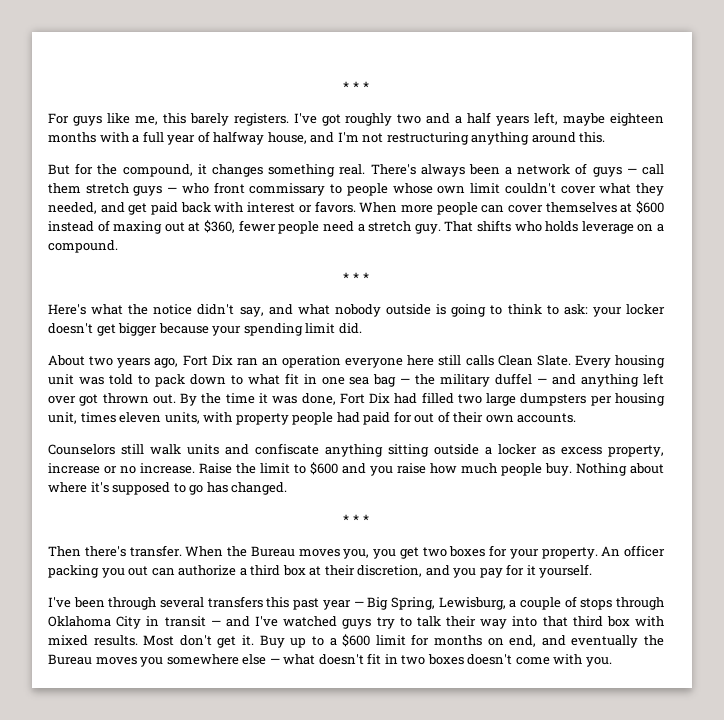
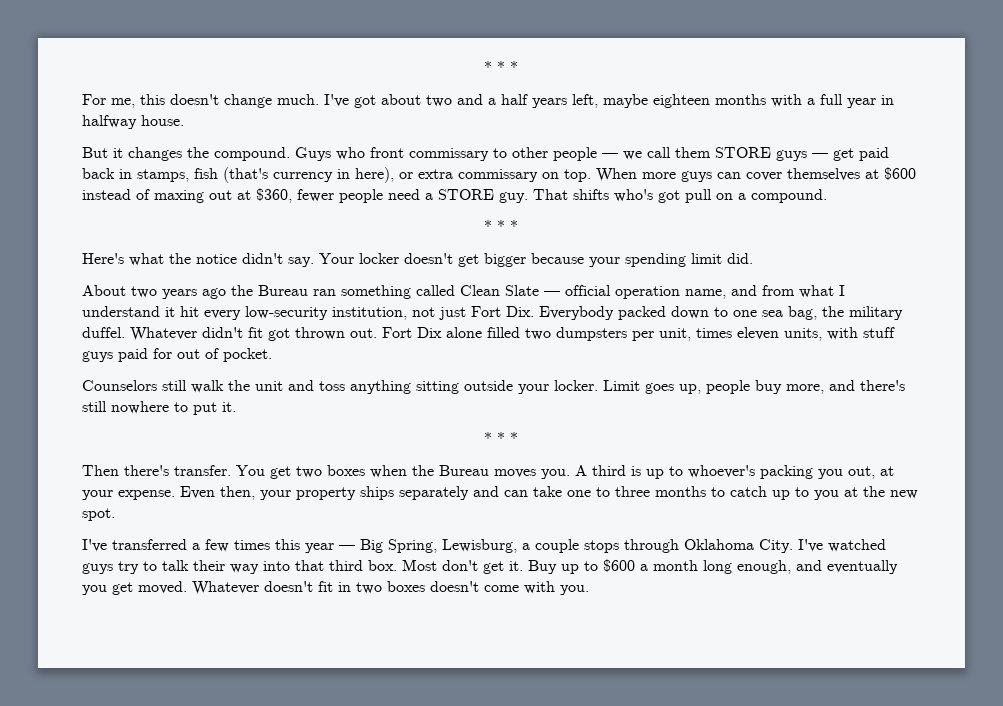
[72,113,289,126] guys like me, this barely registers. -> [111,94,319,108] me, this doesn't change much.
[345,113,393,126] roughly -> [381,94,421,105] about
[197,131,606,145] [48,163,664,177] [48,182,665,196] [48,201,356,215] of halfway house, and I'm not restructuring anything around this. // But for the compound, it changes something real. There's always been a network of guys — call them stretch guys — who front commissary to people whose own limit couldn't cover what they needed, and get paid back with interest or favors. -> [881,95,894,105] [82,115,184,129] [82,147,889,161] [82,167,591,183] in halfway house. // But it changes the compound. Guys who front commissary to other people — we call them STORE guys — get paid back in stamps, fish (that's currency in here), or extra commissary on top.
[436,202,478,215] people -> [681,171,712,182] guys
[368,221,412,232] stretch -> [438,189,494,200] STORE
[514,221,634,234] who holds leverage -> [614,189,712,203] who's got pull
[239,304,622,317] say, and what nobody outside is going to think to ask: your -> [288,253,354,267] say. Your
[154,355,665,368] [48,373,664,387] [48,393,418,406] ago, Fort Dix ran an operation everyone here still calls Clean Slate. Every housing unit was told to pack down to what fit in one sea bag — the military duffel — and anything left over got thrown out. By the time it was done, Fort Dix had -> [202,285,845,299] [82,306,903,320] [82,327,482,341] ago the Bureau ran something called Clean Slate — official operation name, and from what I understand it hit every low-security institution, not just Fort Dix. Everybody packed down to one sea bag, the military duffel. Whatever didn't fit got thrown out. Fort Dix alone
[486,393,517,406] large -> (551, 334) none
[615,393,665,406] housing -> (654, 336) none
[235,412,360,425] property people had -> [863,327,895,338] [82,351,113,362] stuff guys
[453,412,577,423] their own accounts. -> [223,348,272,362] pocket.
[187,443,664,457] [48,462,664,476] [48,482,288,495] units and confiscate anything sitting outside a locker as excess property, increase or no increase. Raise the limit to $600 and you raise how much people buy. Nothing about where it's supposed to go has changed. -> [228,380,905,394] [82,401,236,415] the unit and toss anything sitting outside your locker. Limit goes up, people buy more, and there's still nowhere to put it.
[185,545,665,559] [48,564,593,578] [48,596,320,610] When the Bureau moves you, you get two boxes for your property. An officer packing you out can authorize a third box at their discretion, and you pay for it yourself. // I've been through several transfers this past -> [236,465,894,479] [82,486,918,500] [82,508,115,521] [82,539,300,552] You get two boxes when the Bureau moves you. A third is up to whoever's packing you out, at your expense. Even then, your property ships separately and can take one to three months to catch up to you at the new spot. // I've transferred a few times this
[564,596,577,608] of -> (579, 546) none
[116,616,250,629] City in transit — and -> [759,539,793,553] City.
[606,616,664,627] [48,635,138,646] box with mixed results. -> [368,560,397,571] box.
[329,634,664,648] [48,654,316,667] a $600 limit for months on end, and eventually the Bureau moves you somewhere else — what -> [603,559,898,574] [82,581,259,595] $600 a month long enough, and eventually you get moved. Whatever

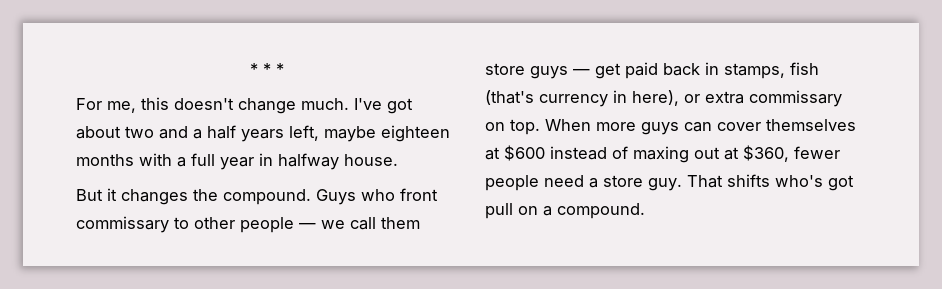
[715,147,771,158] STORE -> [485,63,525,75] store
[438,189,494,200] STORE -> [603,175,643,187] store
[483,220,518,232] [82,253,753,267] [82,285,845,299] [82,306,903,320] [82,327,895,341] [82,348,272,362] [82,380,905,394] [82,401,236,415] [483,432,518,444] [82,465,894,479] [82,486,918,500] [82,508,115,521] [82,539,886,553] [82,559,898,574] [82,581,589,595] // * * * // Here's what the notice didn't say. Your locker doesn't get bigger because your spending limit did. // About two years ago the Bureau ran something called Clean Slate — official operation name, and from what I understand it hit every low-security institution, not just Fort Dix. Everybody packed down to one sea bag, the military duffel. Whatever didn't fit got thrown out. Fort Dix alone filled two dumpsters per unit, times eleven units, with stuff guys paid for out of pocket. // Counselors still walk the unit and toss anything sitting outside your locker. Limit goes up, people buy more, and there's still nowhere to put it. // * * * // Then there's transfer. You get two boxes when the Bureau moves you. A third is up to whoever's packing you out, at your expense. Even then, your property ships separately and can take one to three months to catch up to you at the new spot. // I've transferred a few times this year — Big Spring, Lewisburg, a couple stops through Oklahoma City. I've watched guys try to talk their way into that third box. Most don't get it. Buy up to $600 a month long enough, and eventually you get moved. Whatever doesn't fit in two boxes doesn't come with you. -> (645, 211) none

